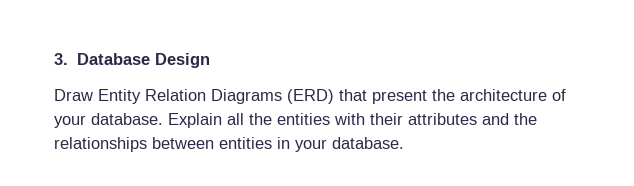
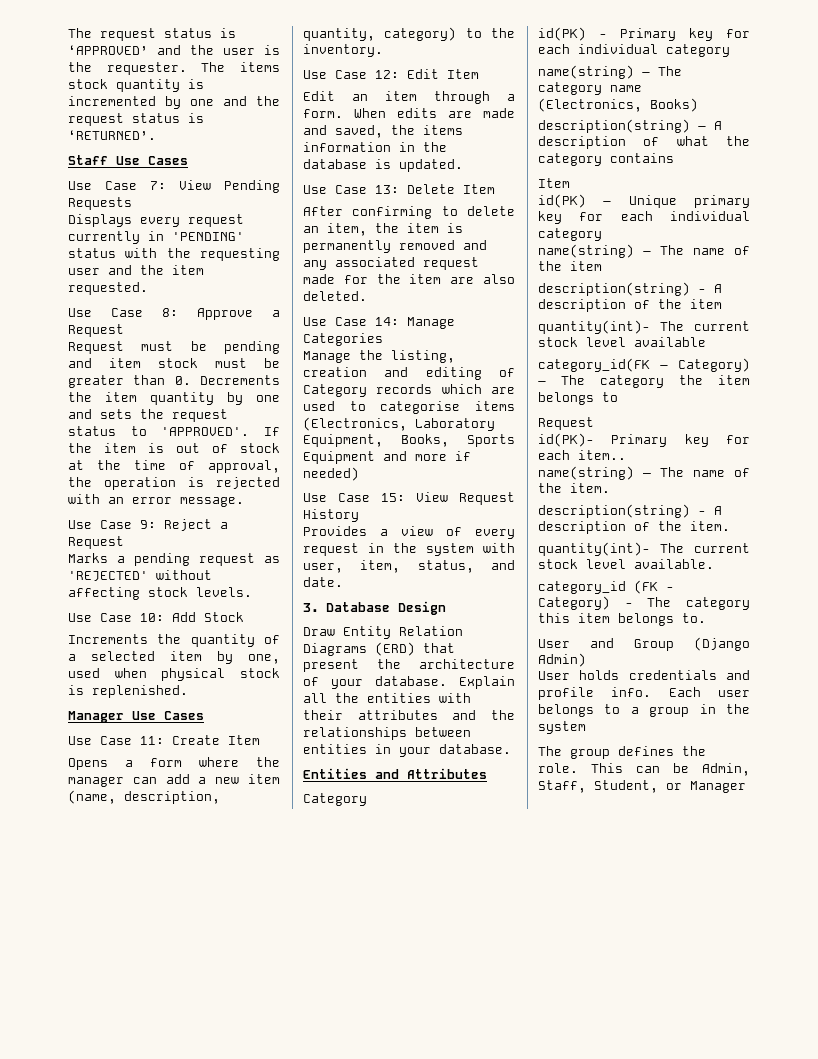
(54, 59) none -> [68,28,236,41] [68,45,280,55] [68,62,280,75] [68,79,204,92] [68,96,280,109] [68,113,204,126] [68,130,156,140] [68,155,188,165] [68,180,280,193] [68,197,132,210] [68,214,244,227] [68,231,244,244] [68,248,280,261] [68,265,204,275] [68,282,148,295] [68,308,280,320] [68,324,124,337] [68,341,280,354] [68,358,280,368] [68,375,280,388] [68,392,280,405] [68,409,228,422] [68,426,280,436] [68,443,280,453] [68,460,280,473] [68,477,280,490] [68,494,244,507] [68,519,228,531] [68,536,124,549] [68,553,280,566] [68,570,212,581] [68,587,252,600] [68,612,244,622] [68,634,280,647] [68,651,280,664] [68,668,280,681] [68,685,188,698] [68,711,204,723] [68,735,260,745] [68,757,280,770] [68,774,280,787] [68,790,220,804] [303,27,515,41] [303,44,383,57] [303,69,479,79] [303,91,515,104] [303,108,515,118] [303,125,463,138] [303,142,447,152] [303,159,463,172] [303,184,495,194] [303,206,515,219] [303,223,463,236] [303,240,487,253] [303,257,479,270] [303,274,515,284] [303,291,367,301] [303,317,455,329] [303,333,383,346] [303,350,455,363] [303,367,515,380] [303,384,515,397] [303,401,515,414] [303,417,495,431] [303,434,515,447] [303,451,471,464] [303,467,359,481] [303,492,515,505] [303,509,359,522] [303,526,515,539] [303,543,515,556] [303,560,515,573] [303,577,343,587] The request status is ‘APPROVED’ and the user is the requester. The items stock quantity is incremented by one and the request status is ‘RETURNED’. // Staff Use Cases // Use Case 7: View Pending Requests // Displays every request currently in 'PENDING' status with the requesting user and the item requested. // Use Case 8: Approve a Request // Request must be pending and item stock must be greater than 0. Decrements the item quantity by one and sets the request status to 'APPROVED'. If the item is out of stock at the time of approval, the operation is rejected with an error message. // Use Case 9: Reject a Request // Marks a pending request as 'REJECTED' without affecting stock levels. // Use Case 10: Add Stock // Increments the quantity of a selected item by one, used when physical stock is replenished. // Manager Use Cases // Use Case 11: Create Item // Opens a form where the manager can add a new item (name, description, quantity, category) to the inventory. // Use Case 12: Edit Item // Edit an item through a form. When edits are made and saved, the items information in the database is updated. // Use Case 13: Delete Item // After confirming to delete an item, the item is permanently removed and any associated request made for the item are also deleted. // Use Case 14: Manage Categories // Manage the listing, creation and editing of Category records which are used to categorise items (Electronics, Laboratory Equipment, Books, Sports Equipment and more if needed) // Use Case 15: View Request History // Provides a view of every request in the system with user, item, status, and date. //
(404, 143) none -> [303,768,487,779] [303,793,367,806] [538,27,750,41] [538,44,730,57] [538,65,682,79] [538,82,642,95] [538,98,698,112] [538,119,722,133] [538,136,750,149] [538,153,674,166] [538,178,570,188] [538,194,750,208] [538,211,750,224] [538,228,602,241] [538,244,750,258] [538,261,602,271] [538,282,722,296] [538,299,722,312] [538,320,750,334] [538,337,706,347] [538,358,750,372] [538,375,750,388] [538,392,618,405] [538,417,594,430] [538,433,750,447] [538,450,626,460] [538,466,750,480] [538,483,610,493] [538,504,722,518] [538,521,730,534] [538,542,750,556] [538,559,714,569] [538,580,674,594] [538,596,750,610] [538,613,706,626] [538,637,750,651] [538,653,586,667] [538,670,750,680] [538,687,750,700] [538,704,750,717] [538,721,586,734] [538,746,706,759] [538,763,750,776] [538,780,746,793] // Entities and Attributes // Category // id(PK) - Primary key for each individual category // name(string) – The category name (Electronics, Books) // description(string) – A description of what the category contains // Item // id(PK) – Unique primary key for each individual category // name(string) – The name of the item // description(string) - A description of the item // quantity(int)- The current stock level available // category_id(FK – Category) – The category the item belongs to // Request // id(PK)- Primary key for each item.. // name(string) — The name of the item. // description(string) - A description of the item. // quantity(int)- The current stock level available. // category_id (FK - Category) - The category this item belongs to. // User and Group (Django Admin) // User holds credentials and profile info. Each user belongs to a group in the system // The group defines the role. This can be Admin, Staff, Student, or Manager

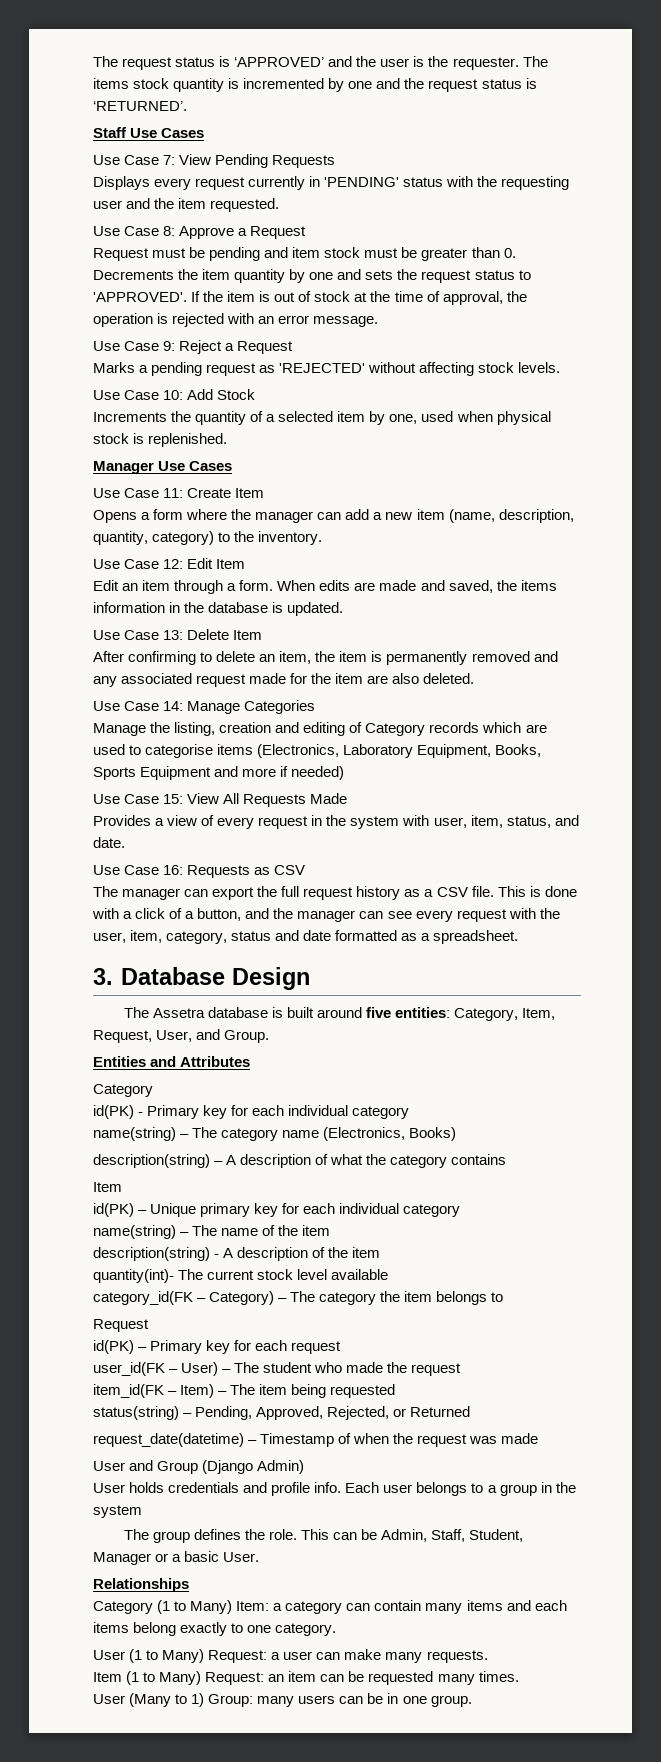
[459,492,515,505] [303,509,359,522] Request History -> [223,793,348,807] All Requests Made
[303,601,446,615] [303,626,463,639] [303,642,455,656] [303,659,515,672] [303,676,515,689] [303,693,471,703] [303,710,515,720] [303,727,471,740] [303,744,511,757] 3. Database Design // Draw Entity Relation Diagrams (ERD) that present the architecture of your database. Explain all the entities with their attributes and the relationships between entities in your database. -> [93,865,306,878] [93,886,577,900] [92,908,560,922] [93,930,519,944] [93,967,310,990] [123,1007,556,1021] [93,1029,270,1043] Use Case 16: Requests as CSV // The manager can export the full request history as a CSV file. This is done with a click of a button, and the manager can see every request with the user, item, category, status and date formatted as a spreadsheet. // 3. Database Design // The Assetra database is built around five entities: Category, Item, Request, User, and Group.
[538,433,750,447] [538,450,626,460] [538,466,750,480] [538,483,610,493] [538,504,722,518] [538,521,730,534] [538,542,750,556] [538,559,714,569] [538,580,674,594] [538,596,750,610] [538,613,706,626] id(PK)- Primary key for each item.. // name(string) — The name of the item. // description(string) - A description of the item. // quantity(int)- The current stock level available. // category_id (FK - Category) - The category this item belongs to. -> [93,1340,342,1354] [93,1362,462,1376] [93,1384,396,1398] [93,1406,471,1420] [93,1433,539,1447] id(PK) – Primary key for each request // user_id(FK – User) – The student who made the request // item_id(FK – Item) – The item being requested // status(string) – Pending, Approved, Rejected, or Returned // request_date(datetime) – Timestamp of when the request was made
[666,781,746,793] or Manager -> [93,1551,260,1565] [93,1578,189,1592] [93,1600,567,1614] [93,1622,337,1636] [93,1649,488,1663] [93,1671,519,1685] [93,1693,472,1707] Manager or a basic User. // Relationships // Category (1 to Many) Item: a category can contain many items and each items belong exactly to one category. // User (1 to Many) Request: a user can make many requests. // Item (1 to Many) Request: an item can be requested many times. // User (Many to 1) Group: many users can be in one group.

